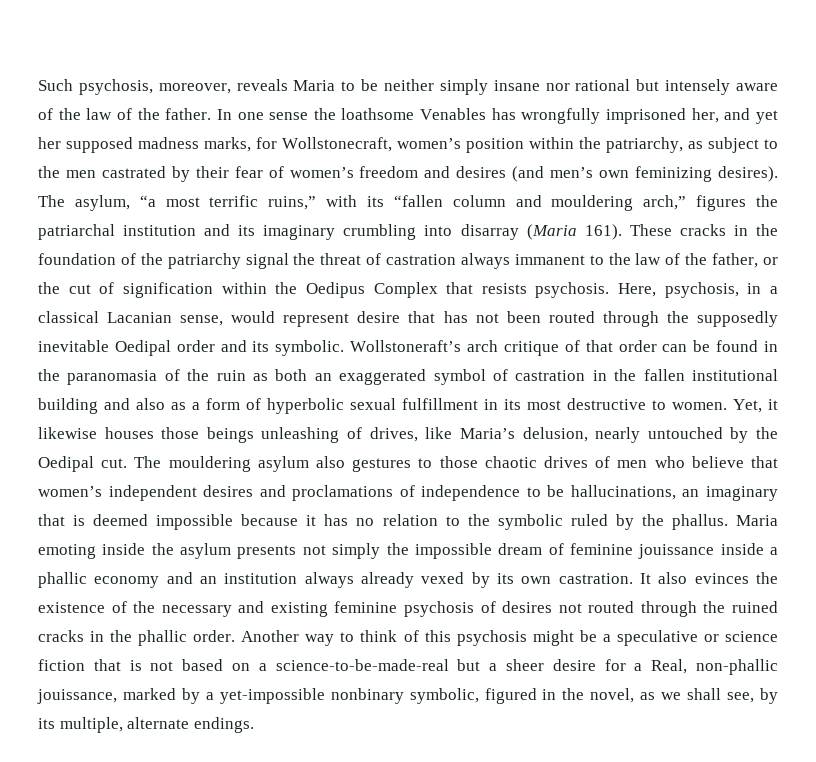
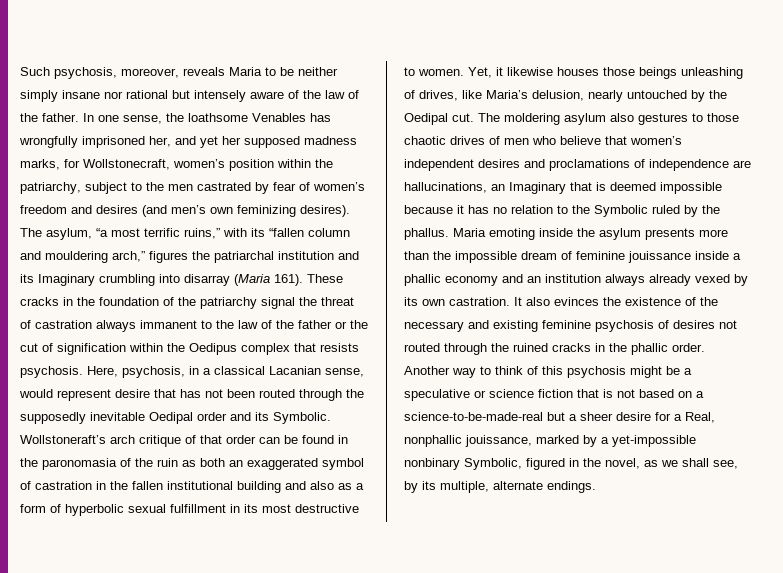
[269,112,309,120] sense -> [123,115,162,124] sense,
[688,141,703,149] as -> (81, 188) none
[195,166,229,178] their -> (269, 188) none
[263,225,336,240] imaginary -> [38,274,95,286] Imaginary
[712,253,759,268] father, -> [298,320,332,329] father
[373,282,438,298] Complex -> [241,343,290,355] complex
[275,340,345,356] symbolic. -> [273,412,331,424] Symbolic.
[67,370,158,385] paranomasia -> [42,458,117,470] paronomasia
[168,456,251,472] mouldering -> [504,113,560,125] moldering
[526,485,565,497] to be -> [733,160,751,168] are
[705,486,778,501] imaginary -> [509,182,566,194] Imaginary
[497,514,563,530] symbolic -> [594,205,648,217] Symbolic
[302,543,381,559] not simply -> [699,229,728,237] [404,251,429,260] more than
[695,659,778,675] non-phallic -> [404,435,462,447] nonphallic
[409,688,479,704] symbolic, -> [464,458,522,470] Symbolic,

